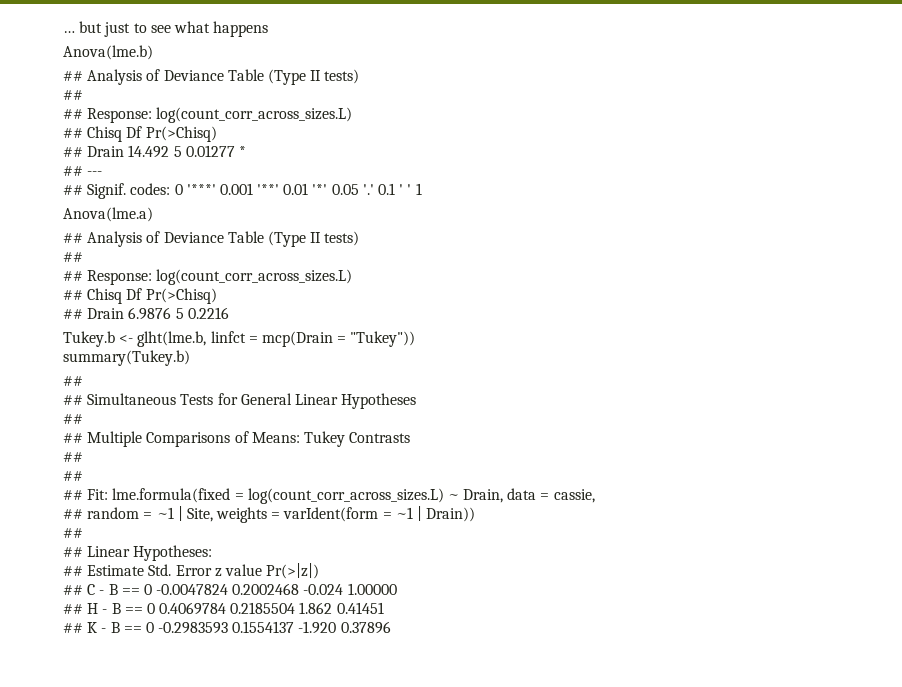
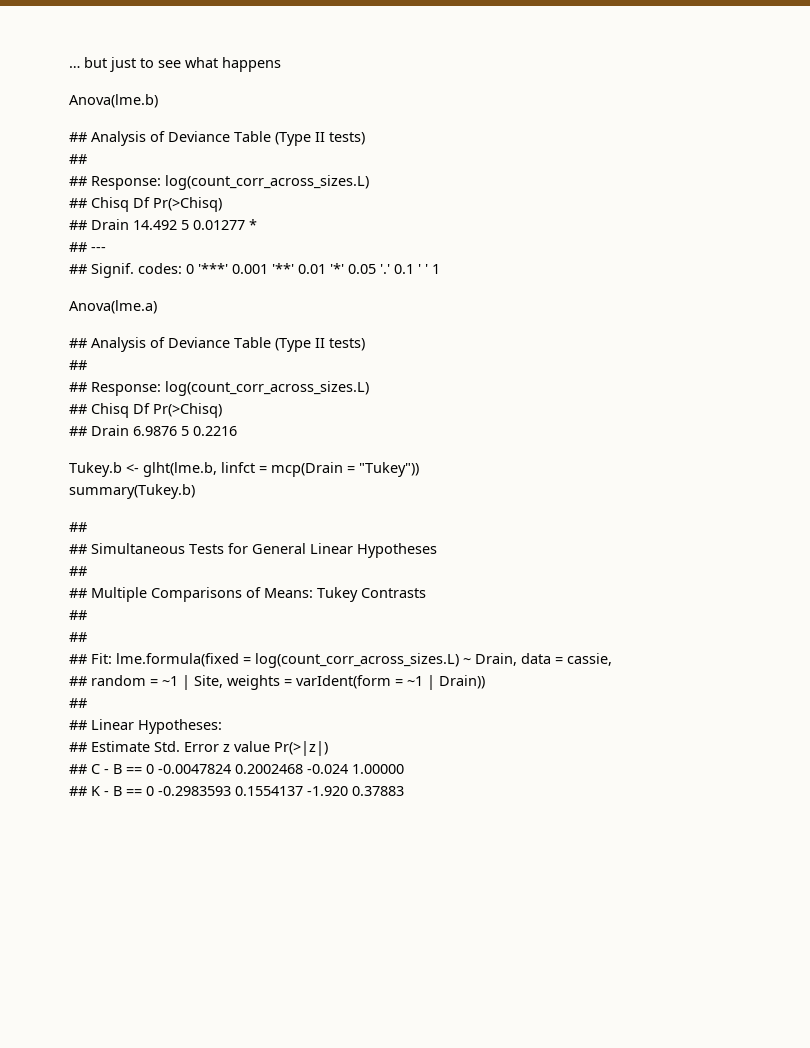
[63,602,384,615] // ## H - B == 0 0.4069784 0.2185504 1.862 0.41451 -> (404, 769) none
[340,621,391,634] 0.37896 -> [352,786,404,796] 0.37883

